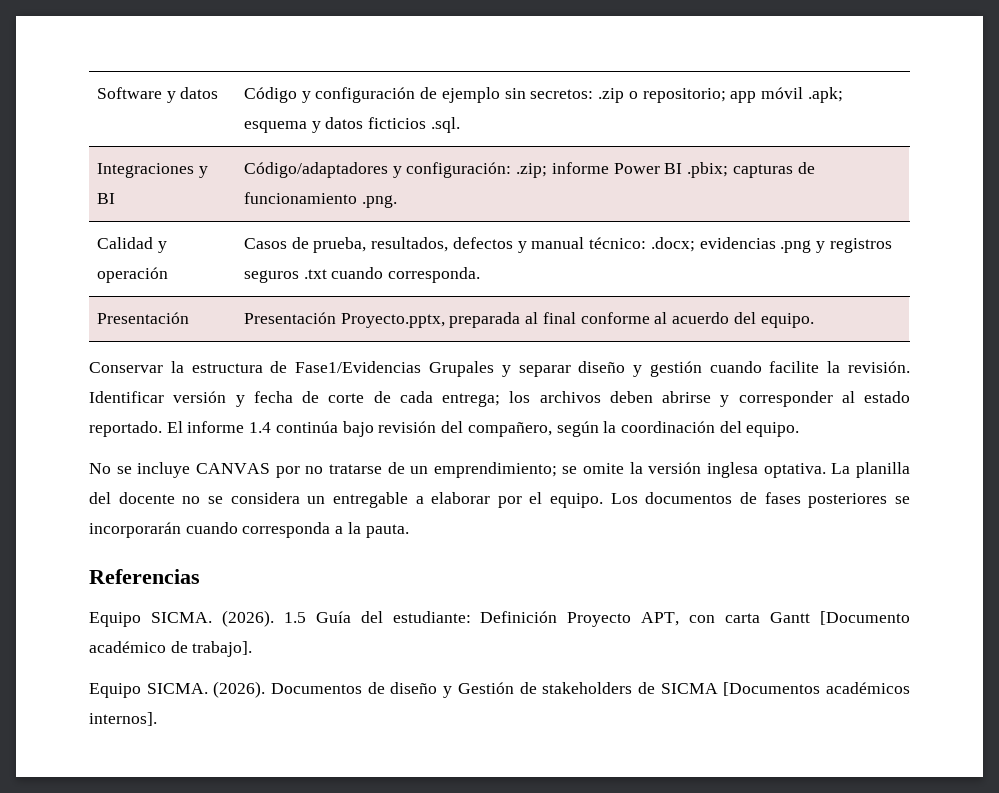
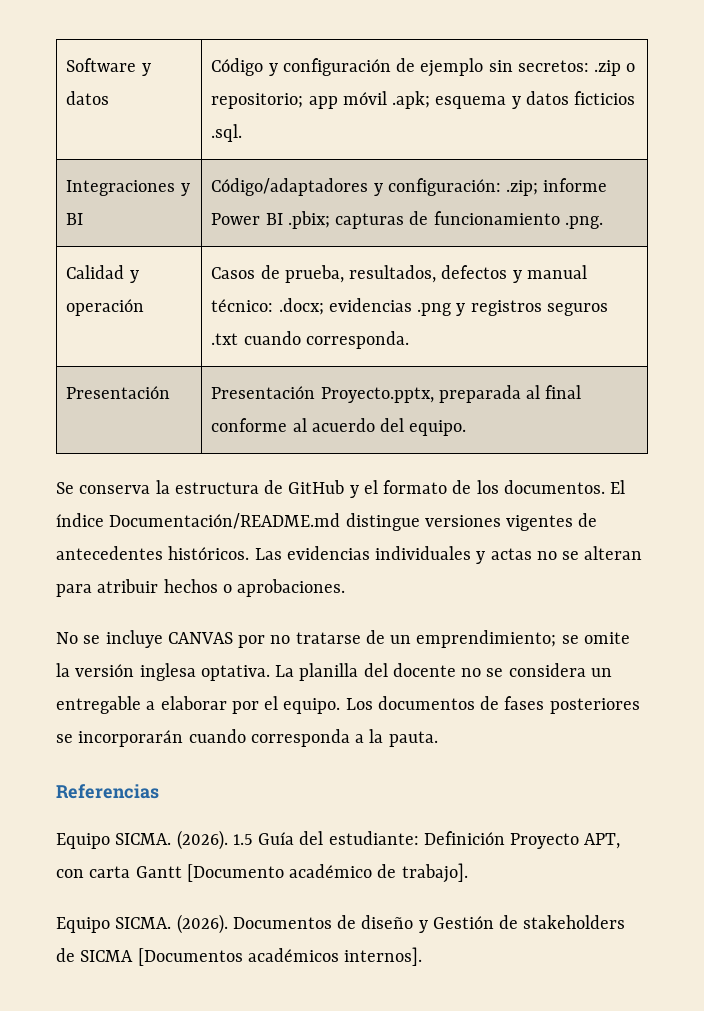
[89,362,163,373] Conservar -> [56,482,151,494] Se conserva
[295,361,911,377] [89,391,910,407] [89,421,800,437] Fase1/Evidencias Grupales y separar diseño y gestión cuando facilite la revisión. Identificar versión y fecha de corte de cada entrega; los archivos deben abrirse y corresponder al estado reportado. El informe 1.4 continúa bajo revisión del compañero, según la coordinación del equipo. -> [288,480,626,498] [56,513,598,531] [56,546,643,564] [56,579,346,597] GitHub y el formato de los documentos. El índice Documentación/README.md distingue versiones vigentes de antecedentes históricos. Las evidencias individuales y actas no se alteran para atribuir hechos o aprobaciones.

